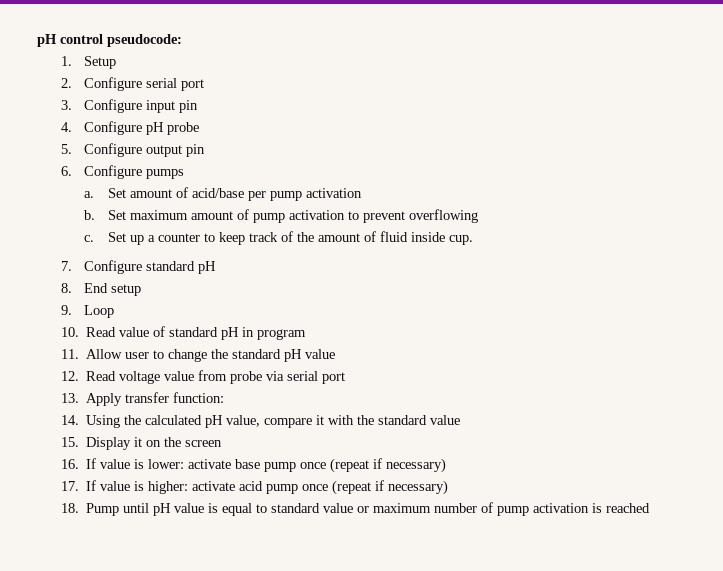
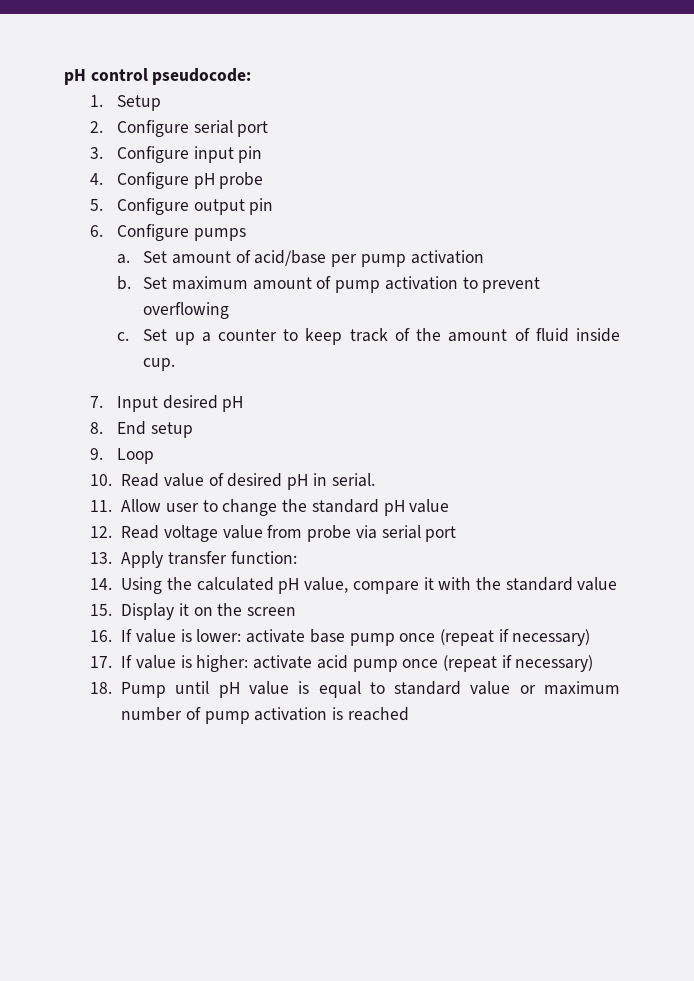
[84,260,196,274] Configure standard -> [116,395,218,412] Input desired
[168,327,218,337] standard -> [227,473,283,487] desired
[256,329,306,340] program -> [331,473,375,487] serial.

